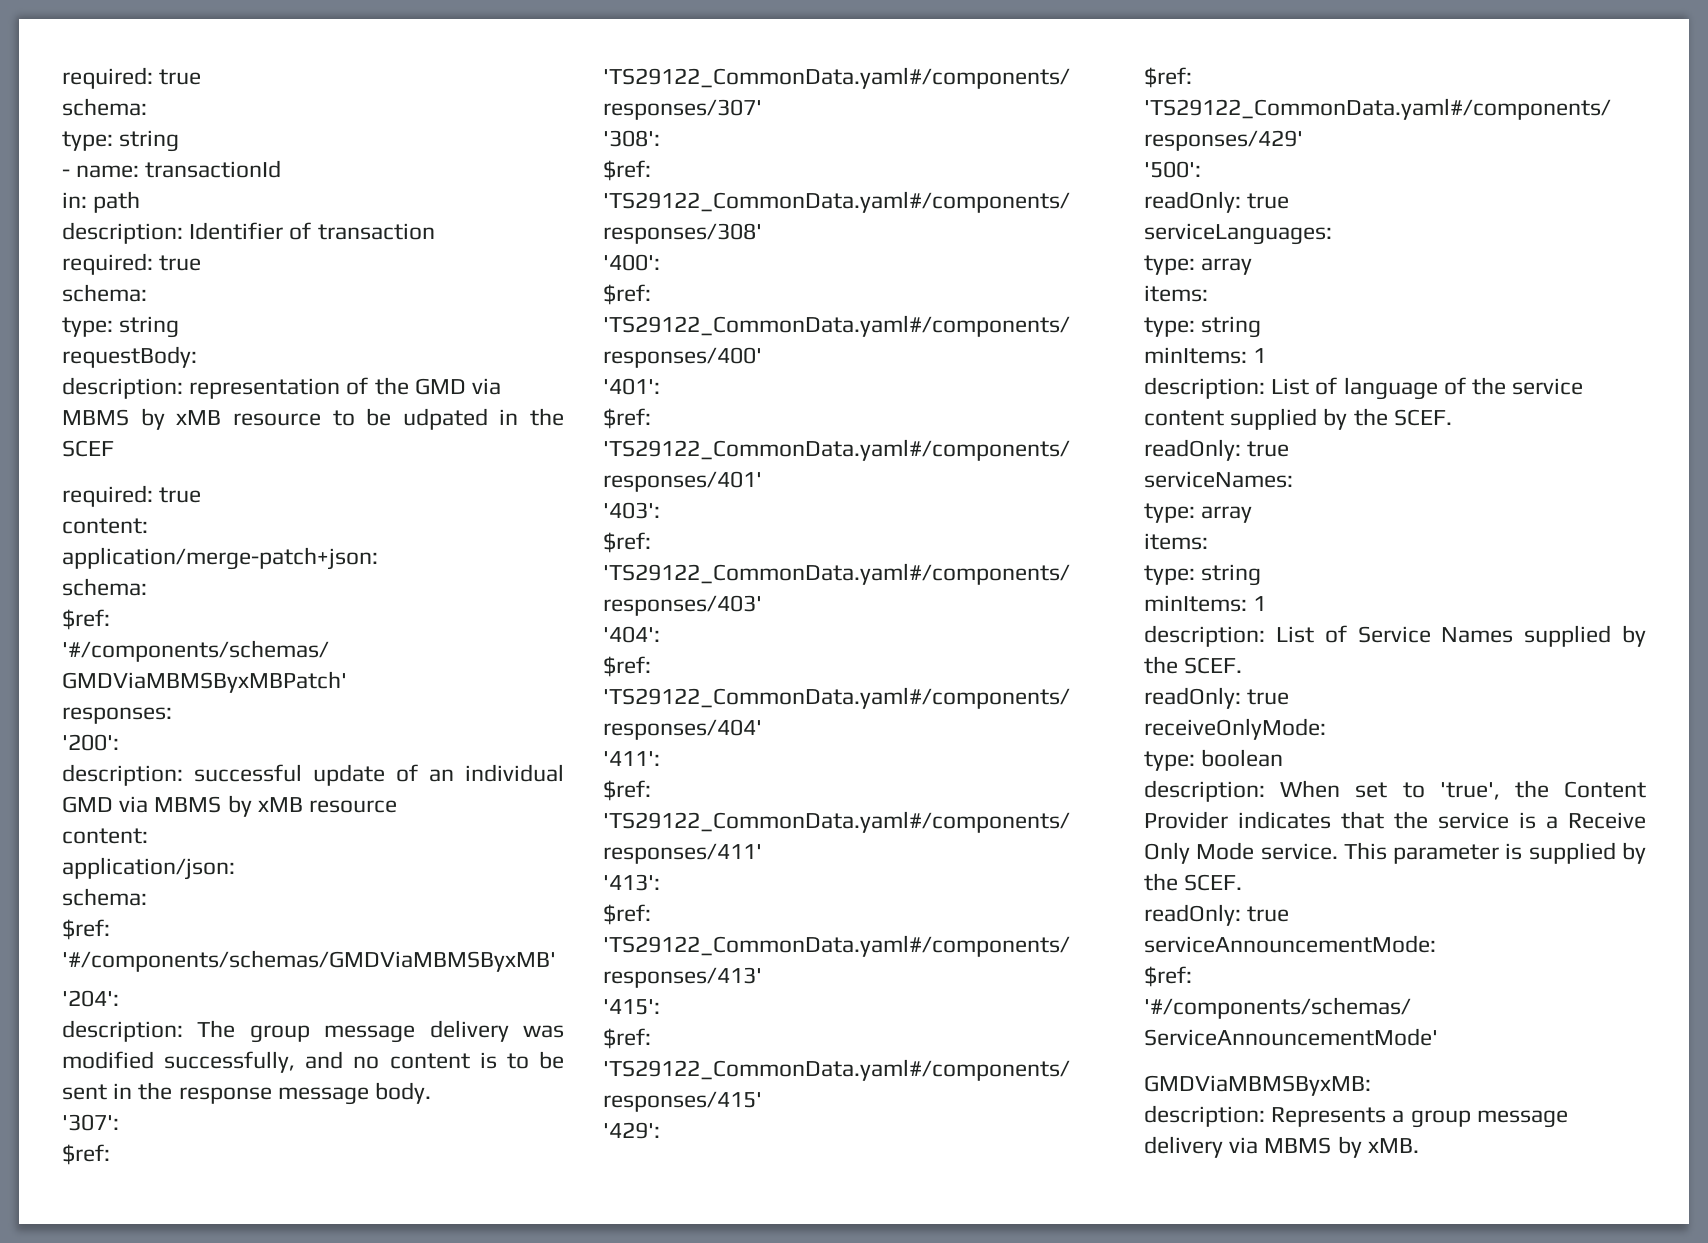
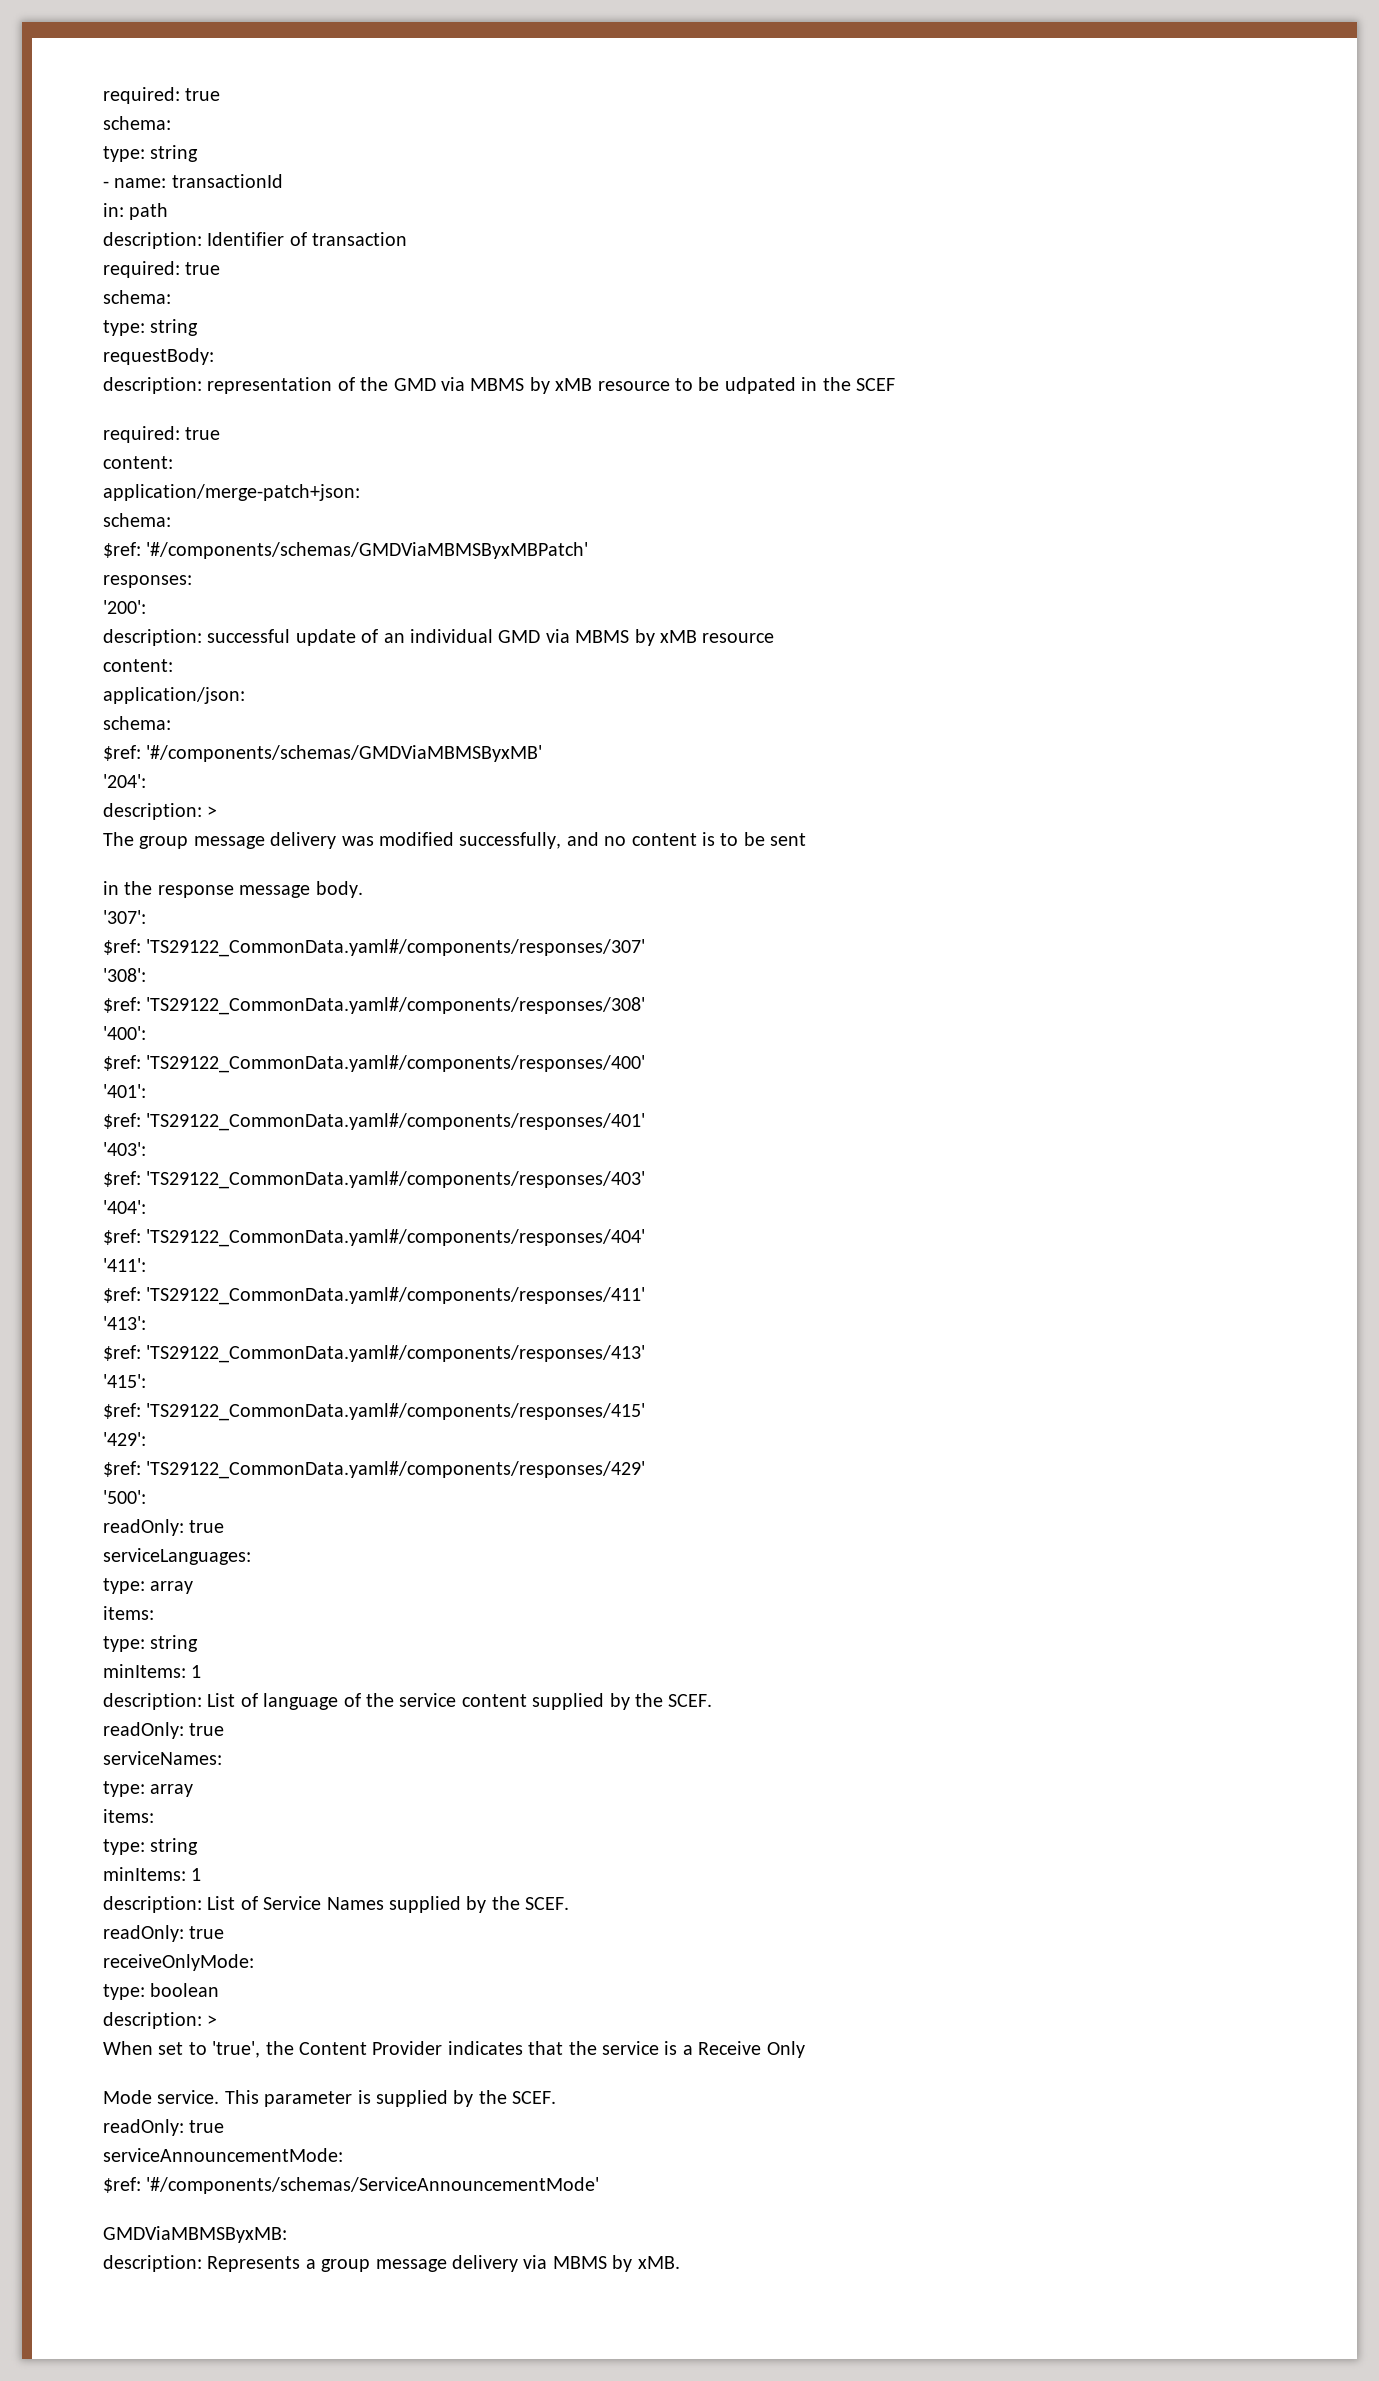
(183, 1031) none -> [207,806,218,817] > //
(107, 1092) none -> (807, 839) //
(1265, 791) none -> [207,2015,218,2026] > //
(1190, 853) none -> (805, 2049) //

